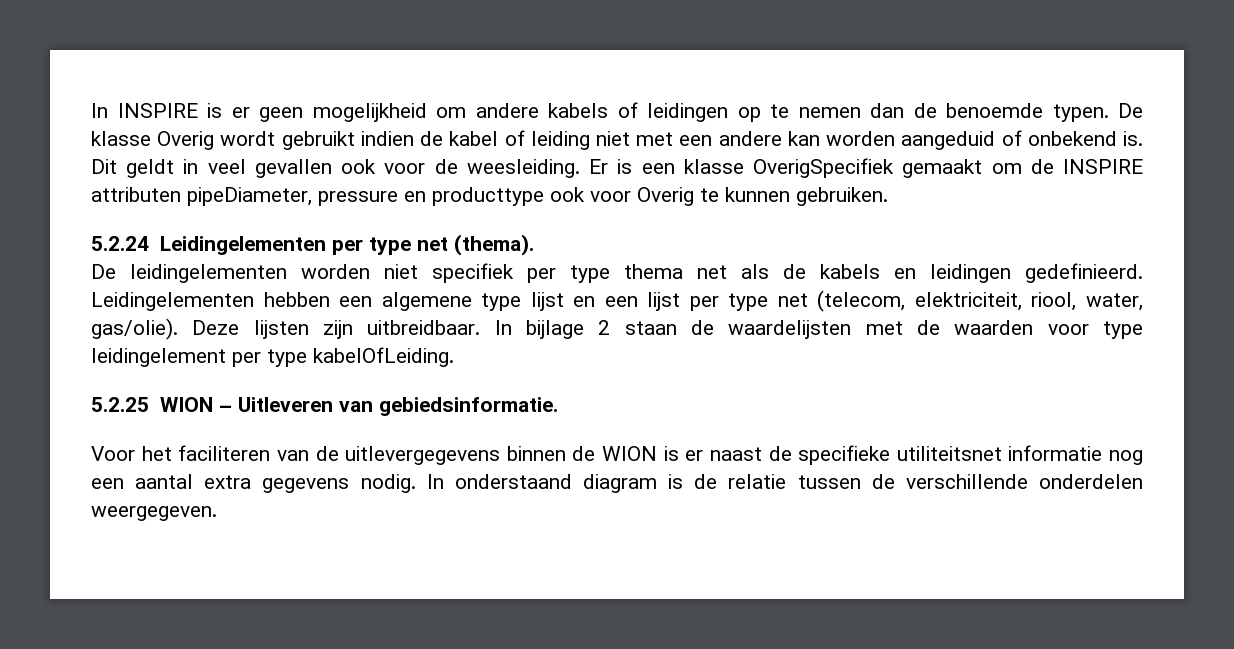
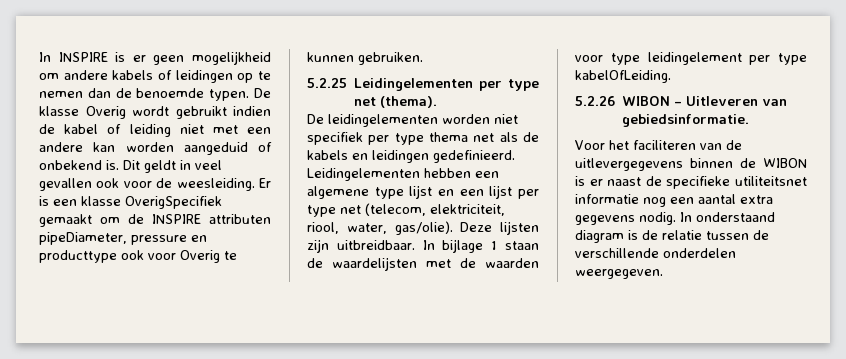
[91,236,149,251] 5.2.24 -> [307,78,347,88] 5.2.25
[598,320,611,335] 2 -> [491,241,498,250] 1
[91,397,213,412] 5.2.25 WION -> [575,96,671,106] 5.2.26 WIBON
[602,446,657,461] WION -> [763,158,807,168] WIBON

